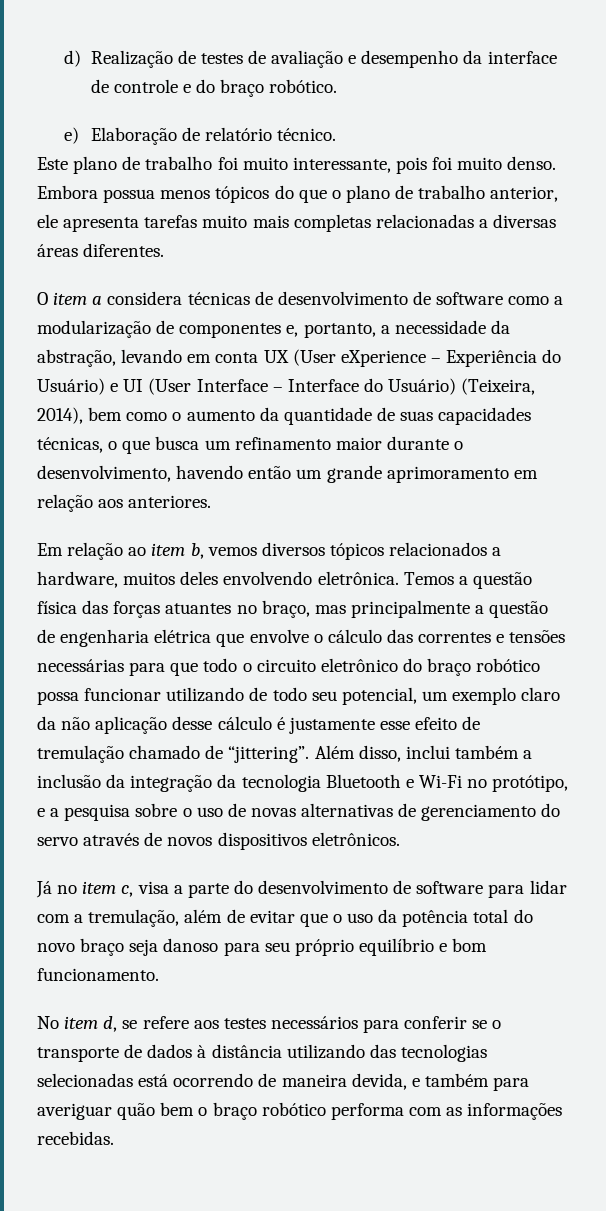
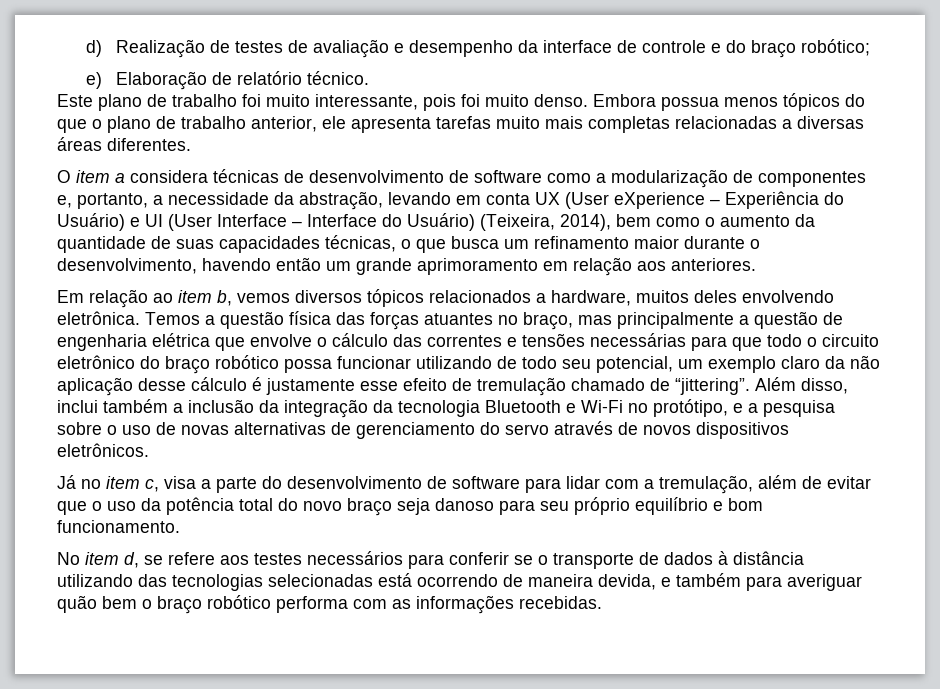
[269,79,338,93] robótico. -> [800,39,870,56] robótico;

